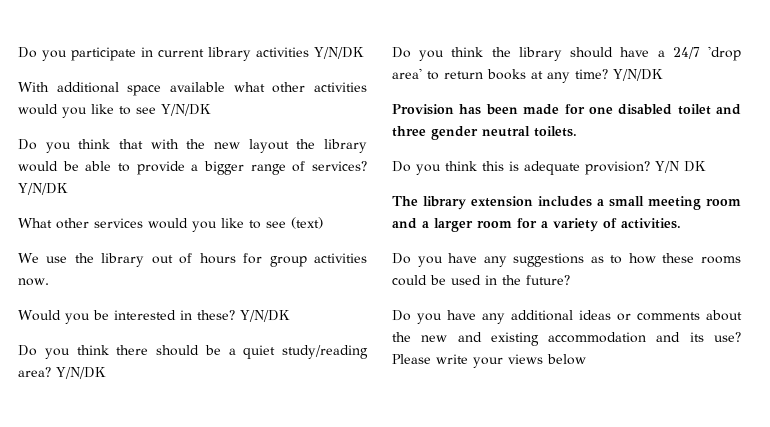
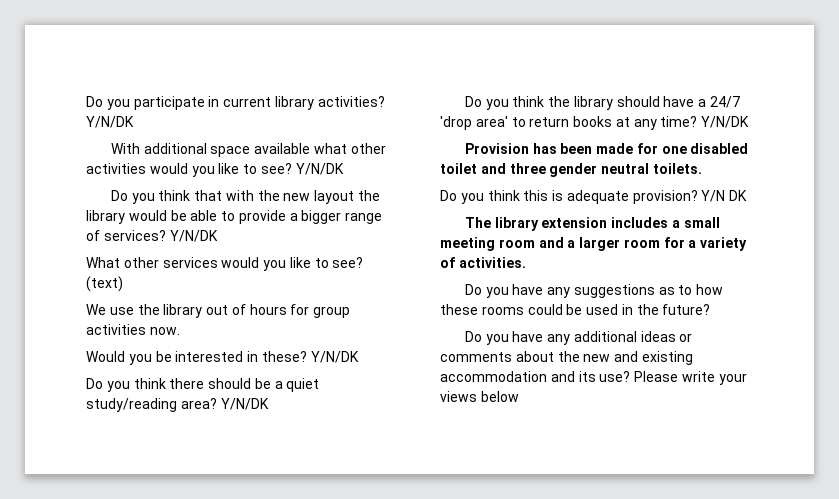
[256,47,309,57] activities -> [317,96,385,107] activities?
[136,107,156,114] see -> [260,163,292,174] see?
[266,221,286,228] see -> [332,257,364,268] see?

